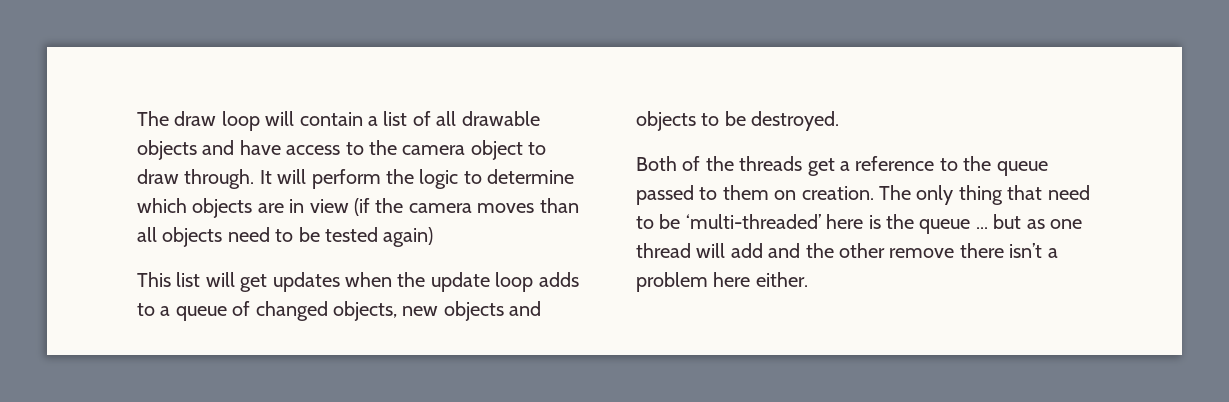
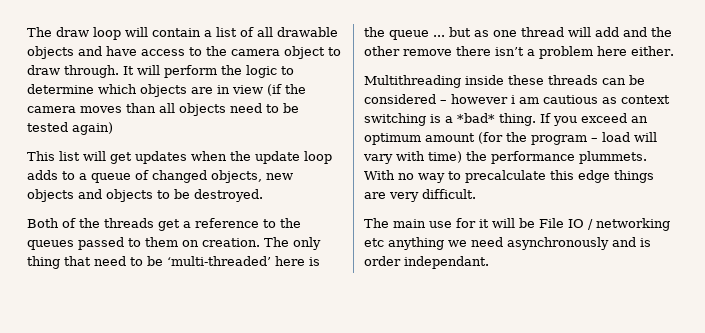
[996,161,1048,176] queue -> [27,240,74,250] queues
(808, 279) none -> [364,75,645,88] [364,94,670,104] [364,113,648,126] [364,132,657,145] [363,151,647,164] [364,170,654,183] [364,189,476,202] [364,218,670,231] [364,237,651,250] [364,256,489,269] // Multithreading inside these threads can be considered – however i am cautious as context switching is a *bad* thing. If you exceed an optimum amount (for the program – load will vary with time) the performance plummets. With no way to precalculate this edge things are very difficult. // The main use for it will be File IO / networking etc anything we need asynchronously and is order independant.

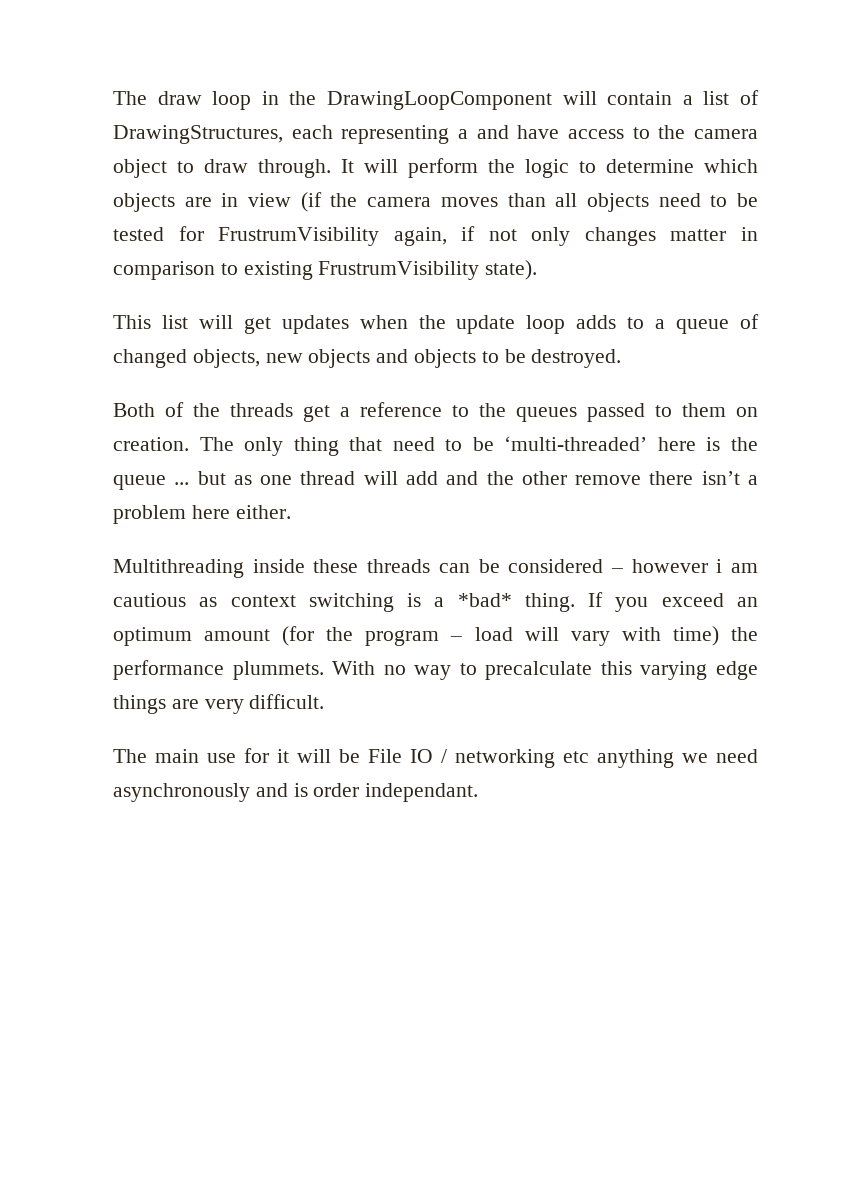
(121, 33) none -> [261,91,552,110] in the DrawingLoopComponent
[257,27,338,37] [27,46,74,59] all drawable objects -> [113,125,468,144] DrawingStructures, each representing a
[72,122,113,135] again) -> [178,226,758,246] [113,260,538,280] for FrustrumVisibility again, if not only changes matter in comparison to existing FrustrumVisibility state).
(574, 175) none -> [640,661,708,680] varying

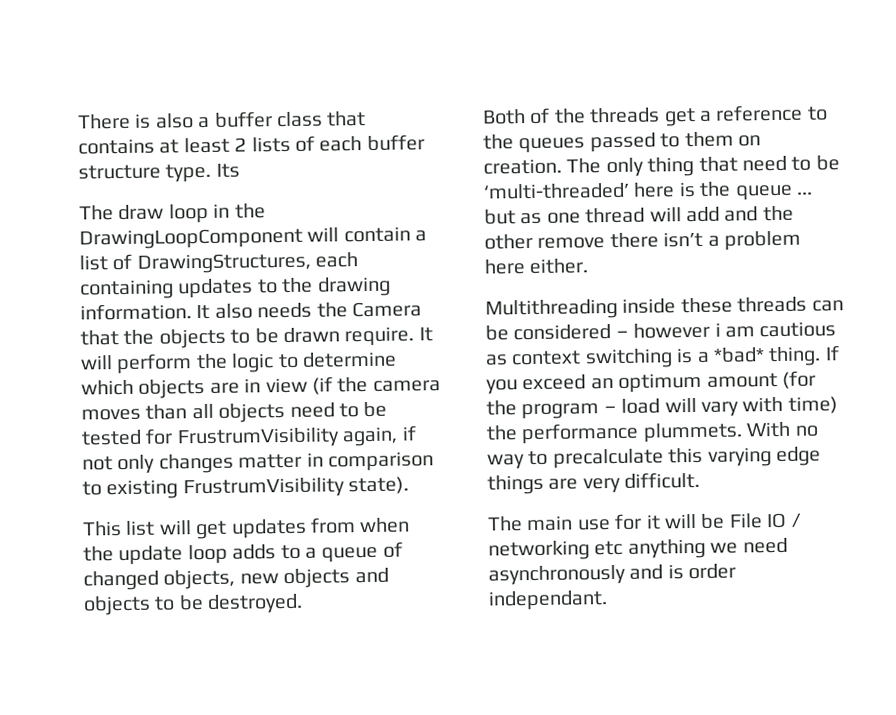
(113, 98) none -> [78,110,367,130] [78,134,425,155] [78,163,240,183] There is also a buffer class that contains at least 2 lists of each buffer structure type. Its //
[341,125,758,144] [113,159,331,178] representing a and have access to the camera object to draw through. -> [80,276,391,300] [80,301,422,321] [80,326,415,349] containing updates to the drawing information. It also needs the Camera that the objects to be drawn require.
(349, 324) none -> [310,517,356,534] from

